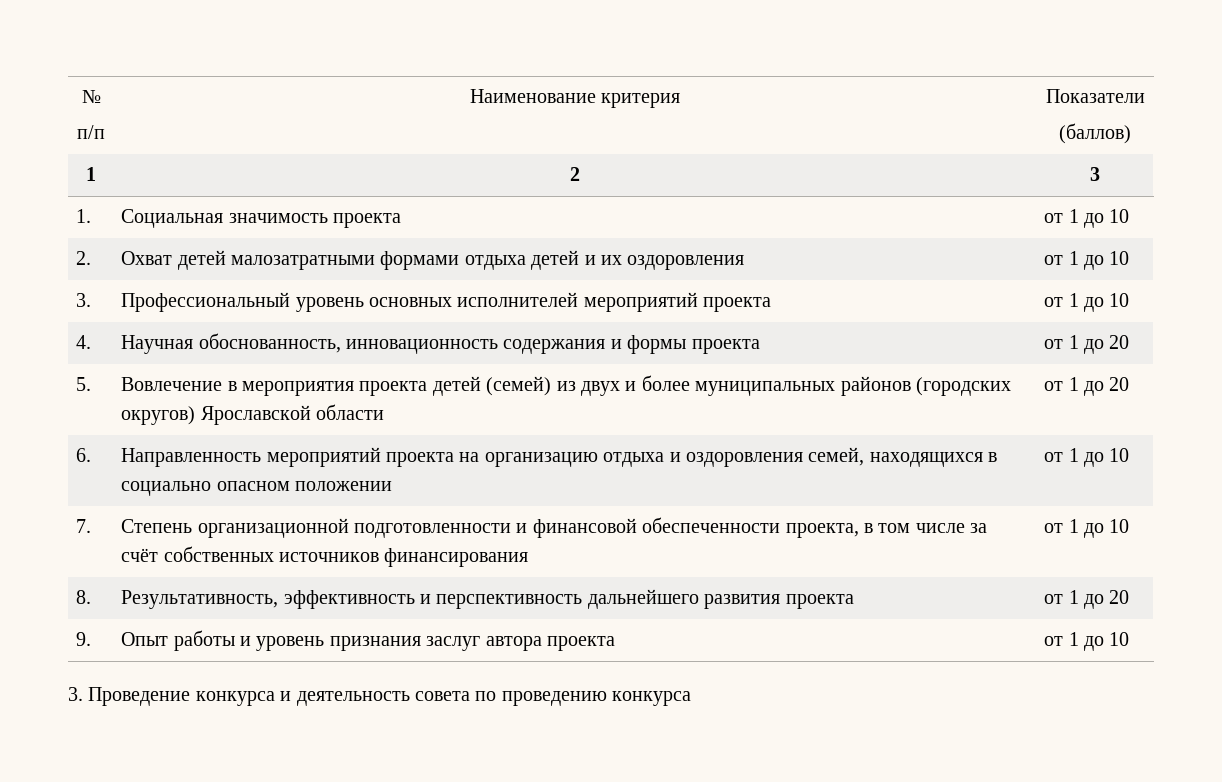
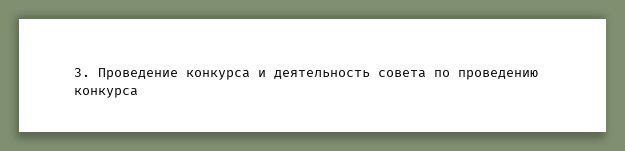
[81,90,101,103] [77,125,105,139] [469,89,681,108] [1045,89,1145,103] [1059,123,1131,144] [86,167,96,181] [570,167,580,181] [1090,167,1100,181] [76,209,92,223] [121,209,401,228] [1044,209,1130,228] [76,251,92,265] [121,250,745,270] [1044,251,1130,270] [76,293,92,307] [121,292,772,312] [1044,293,1130,312] [76,335,92,349] [121,333,760,354] [1044,335,1130,354] [76,377,92,391] [121,375,1011,396] [121,404,384,425] [1044,377,1130,396] [76,448,92,462] [121,447,998,467] [121,481,392,496] [1044,448,1130,467] [76,519,92,533] [121,517,988,538] [121,546,529,567] [1044,519,1130,538] [76,590,92,604] [121,589,854,609] [1044,590,1130,609] [76,632,92,646] [121,630,615,651] [1044,632,1130,651] № // п/п | Наименование критерия | Показатели // (баллов) // 1 | 2 | 3 // 1. | Социальная значимость проекта | от 1 до 10 // 2. | Охват детей малозатратными формами отдыха детей и их оздоровления | от 1 до 10 // 3. | Профессиональный уровень основных исполнителей мероприятий проекта | от 1 до 10 // 4. | Научная обоснованность, инновационность содержания и формы проекта | от 1 до 20 // 5. | Вовлечение в мероприятия проекта детей (семей) из двух и более муниципальных районов (городских округов) Ярославской области | от 1 до 20 // 6. | Направленность мероприятий проекта на организацию отдыха и оздоровления семей, находящихся в социально опасном положении | от 1 до 10 // 7. | Степень организационной подготовленности и финансовой обеспеченности проекта, в том числе за счёт собственных источников финансирования | от 1 до 10 // 8. | Результативность, эффективность и перспективность дальнейшего развития проекта | от 1 до 20 // 9. | Опыт работы и уровень признания заслуг автора проекта | от 1 до 10 // -> (74, 72) none

